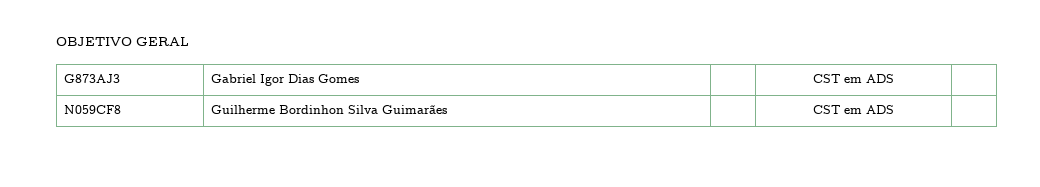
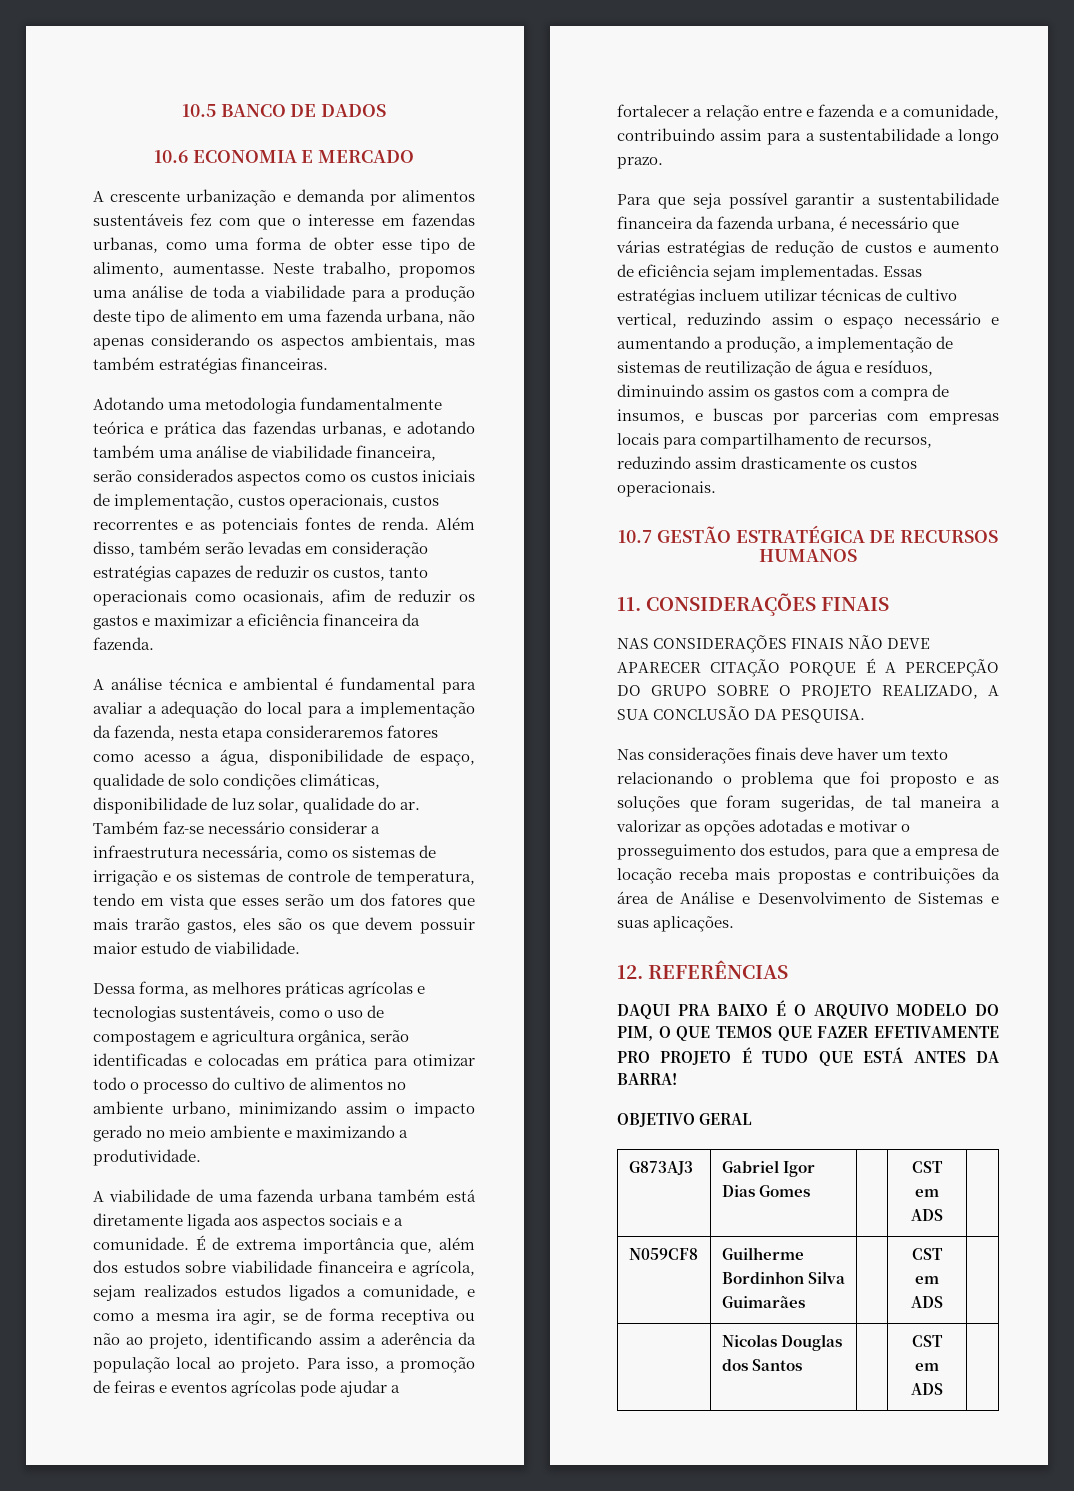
(56, 41) none -> [181,104,387,117] [153,150,415,163] [93,189,475,206] [93,213,475,230] [93,237,475,254] [93,261,475,278] [93,285,475,302] [93,309,475,326] [93,333,475,350] [93,357,329,374] [93,397,443,414] [93,421,476,438] [93,445,437,461] [93,469,475,486] [93,493,440,510] [93,517,475,534] [93,541,429,558] [93,565,429,582] [93,589,476,606] [93,613,421,630] [93,637,154,650] [93,677,477,694] [93,701,476,718] [93,725,439,742] [93,749,475,766] [93,773,381,790] [93,797,421,814] [93,821,381,834] [93,845,437,861] [93,869,475,886] [93,893,475,910] [93,917,475,934] [93,941,301,954] [93,981,426,998] [93,1005,385,1022] [93,1030,410,1046] [93,1053,475,1070] [93,1077,407,1094] [93,1101,475,1118] [93,1125,409,1142] [93,1149,201,1166] [93,1189,477,1202] [93,1213,404,1230] [93,1235,475,1254] [93,1260,475,1277] [93,1284,475,1301] [93,1308,475,1325] [93,1332,477,1349] [93,1357,476,1373] [93,1380,401,1397] [617,104,999,121] [617,128,999,145] [617,157,663,169] [617,192,999,209] [617,216,960,233] [616,240,999,257] [617,264,923,281] [617,288,958,305] [616,312,999,329] [617,336,954,353] [617,360,934,377] [617,384,950,401] [617,408,999,425] [617,432,933,449] [617,456,918,469] [617,481,716,497] [618,525,998,543] [759,549,857,562] [617,593,890,616] [617,635,931,653] [617,658,999,677] [617,685,999,699] [617,706,866,723] [617,747,949,764] [617,771,999,788] [617,795,1000,812] [616,819,911,836] [617,843,999,860] [617,867,1000,884] [617,891,999,904] [617,916,735,932] [617,960,789,979] [617,1000,999,1019] [617,1026,999,1041] [617,1047,1001,1066] [617,1073,677,1085] 10.5 BANCO DE DADOS // 10.6 ECONOMIA E MERCADO // A crescente urbanização e demanda por alimentos sustentáveis fez com que o interesse em fazendas urbanas, como uma forma de obter esse tipo de alimento, aumentasse. Neste trabalho, propomos uma análise de toda a viabilidade para a produção deste tipo de alimento em uma fazenda urbana, não apenas considerando os aspectos ambientais, mas também estratégias financeiras. // Adotando uma metodologia fundamentalmente teórica e prática das fazendas urbanas, e adotando também uma análise de viabilidade financeira, serão considerados aspectos como os custos iniciais de implementação, custos operacionais, custos recorrentes e as potenciais fontes de renda. Além disso, também serão levadas em consideração estratégias capazes de reduzir os custos, tanto operacionais como ocasionais, afim de reduzir os gastos e maximizar a eficiência financeira da fazenda. // A análise técnica e ambiental é fundamental para avaliar a adequação do local para a implementação da fazenda, nesta etapa consideraremos fatores como acesso a água, disponibilidade de espaço, qualidade de solo condições climáticas, disponibilidade de luz solar, qualidade do ar. Também faz-se necessário considerar a infraestrutura necessária, como os sistemas de irrigação e os sistemas de controle de temperatura, tendo em vista que esses serão um dos fatores que mais trarão gastos, eles são os que devem possuir maior estudo de viabilidade. // Dessa forma, as melhores práticas agrícolas e tecnologias sustentáveis, como o uso de compostagem e agricultura orgânica, serão identificadas e colocadas em prática para otimizar todo o processo do cultivo de alimentos no ambiente urbano, minimizando assim o impacto gerado no meio ambiente e maximizando a produtividade. // A viabilidade de uma fazenda urbana também está diretamente ligada aos aspectos sociais e a comunidade. É de extrema importância que, além dos estudos sobre viabilidade financeira e agrícola, sejam realizados estudos ligados a comunidade, e como a mesma ira agir, se de forma receptiva ou não ao projeto, identificando assim a aderência da população local ao projeto. Para isso, a promoção de feiras e eventos agrícolas pode ajudar a fortalecer a relação entre e fazenda e a comunidade, contribuindo assim para a sustentabilidade a longo prazo. // Para que seja possível garantir a sustentabilidade financeira da fazenda urbana, é necessário que várias estratégias de redução de custos e aumento de eficiência sejam implementadas. Essas estratégias incluem utilizar técnicas de cultivo vertical, reduzindo assim o espaço necessário e aumentando a produção, a implementação de sistemas de reutilização de água e resíduos, diminuindo assim os gastos com a compra de insumos, e buscas por parcerias com empresas locais para compartilhamento de recursos, reduzindo assim drasticamente os custos operacionais. // 10.7 GESTÃO ESTRATÉGICA DE RECURSOS HUMANOS // 11. CONSIDERAÇÕES FINAIS // NAS CONSIDERAÇÕES FINAIS NÃO DEVE APARECER CITAÇÃO PORQUE É A PERCEPÇÃO DO GRUPO SOBRE O PROJETO REALIZADO, A SUA CONCLUSÃO DA PESQUISA. // Nas considerações finais deve haver um texto relacionando o problema que foi proposto e as soluções que foram sugeridas, de tal maneira a valorizar as opções adotadas e motivar o prosseguimento dos estudos, para que a empresa de locação receba mais propostas e contribuições da área de Análise e Desenvolvimento de Sistemas e suas aplicações. // 12. REFERÊNCIAS // DAQUI PRA BAIXO É O ARQUIVO MODELO DO PIM, O QUE TEMOS QUE FAZER EFETIVAMENTE PRO PROJETO É TUDO QUE ESTÁ ANTES DA BARRA! //
(894, 109) none -> [721,1334,842,1351] [721,1359,802,1371] [912,1335,943,1347] [915,1363,939,1371] [911,1383,943,1395] // | Nicolas Douglas dos Santos | | CST em ADS |

